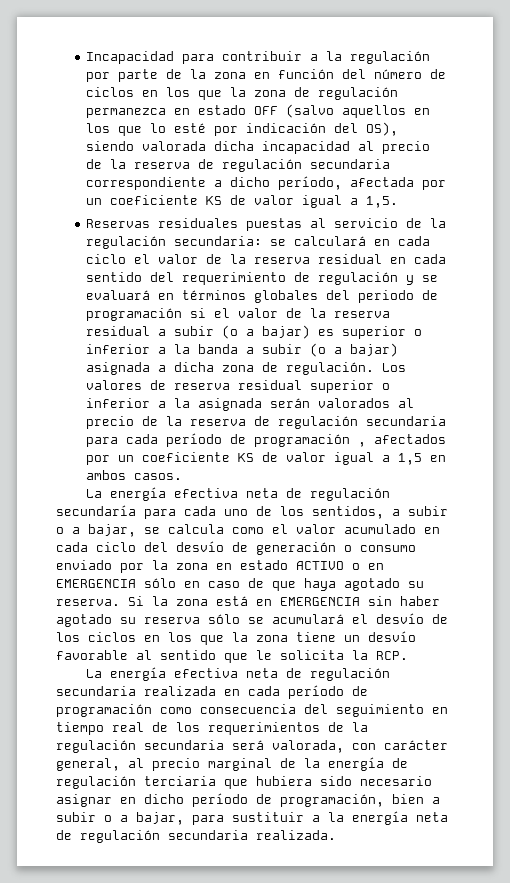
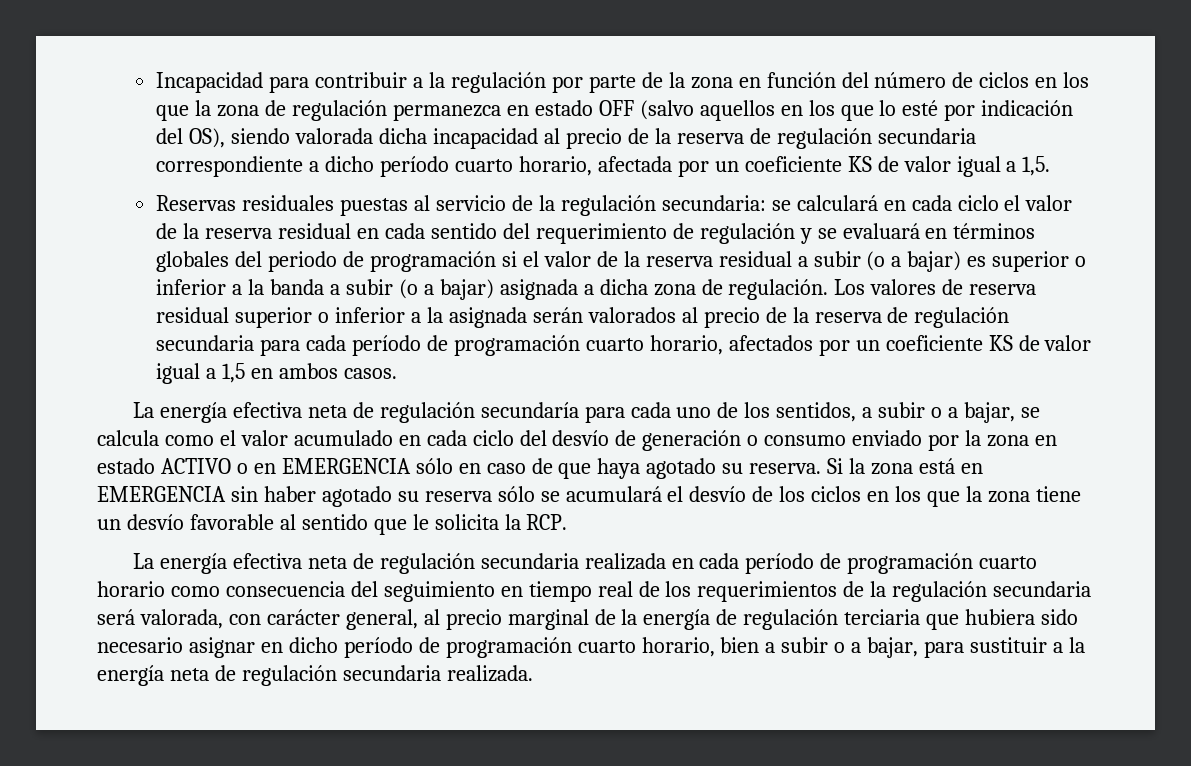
[278,176,343,190] período, -> [380,156,592,177] período cuarto horario,
[358,442,367,447] , -> [585,335,723,355] cuarto horario,
(152, 710) none -> [979,556,1038,569] [97,581,165,597] cuarto horario
[280,794,384,807] programación, -> [445,637,715,658] programación cuarto horario,

